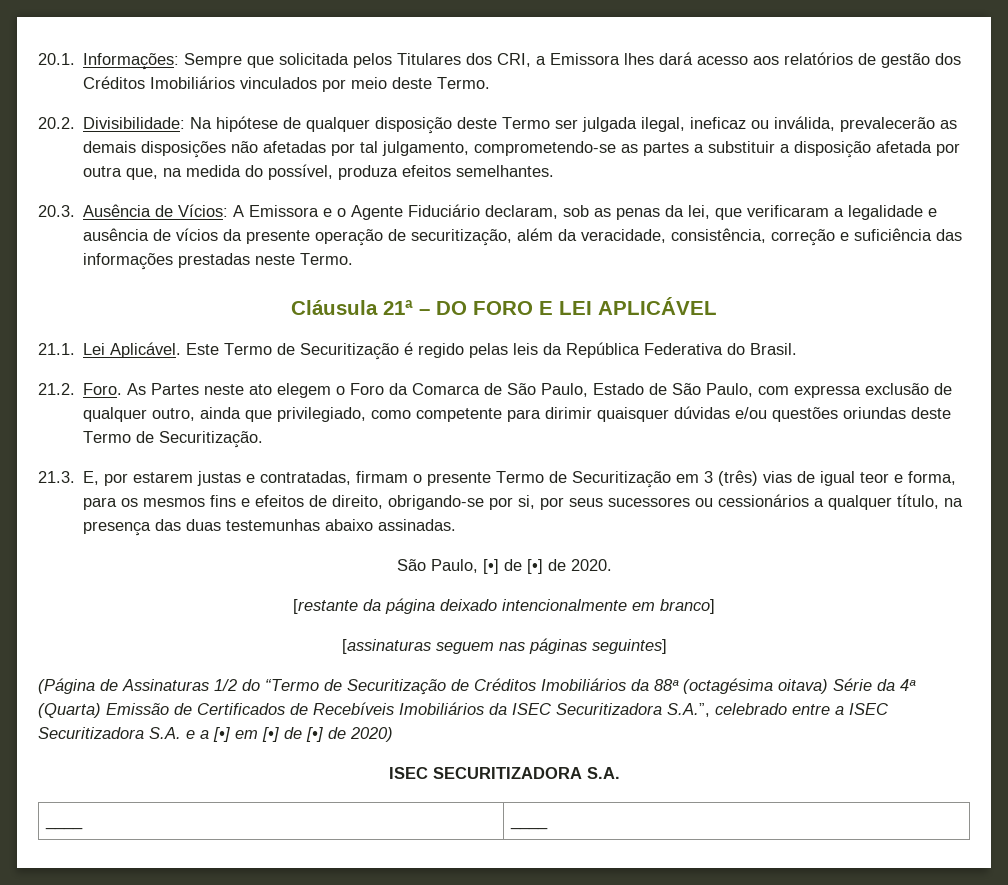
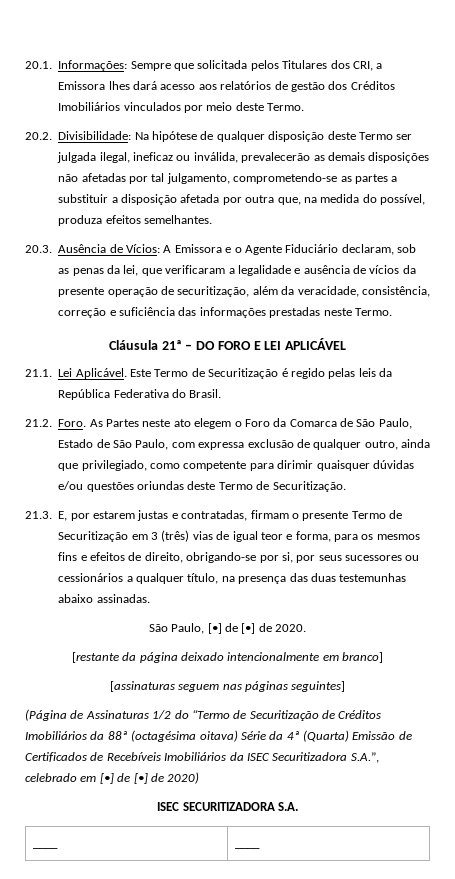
[792,703,888,715] [38,727,230,742] entre a ISEC Securitizadora S.A. e a [•] -> (77, 777) none

